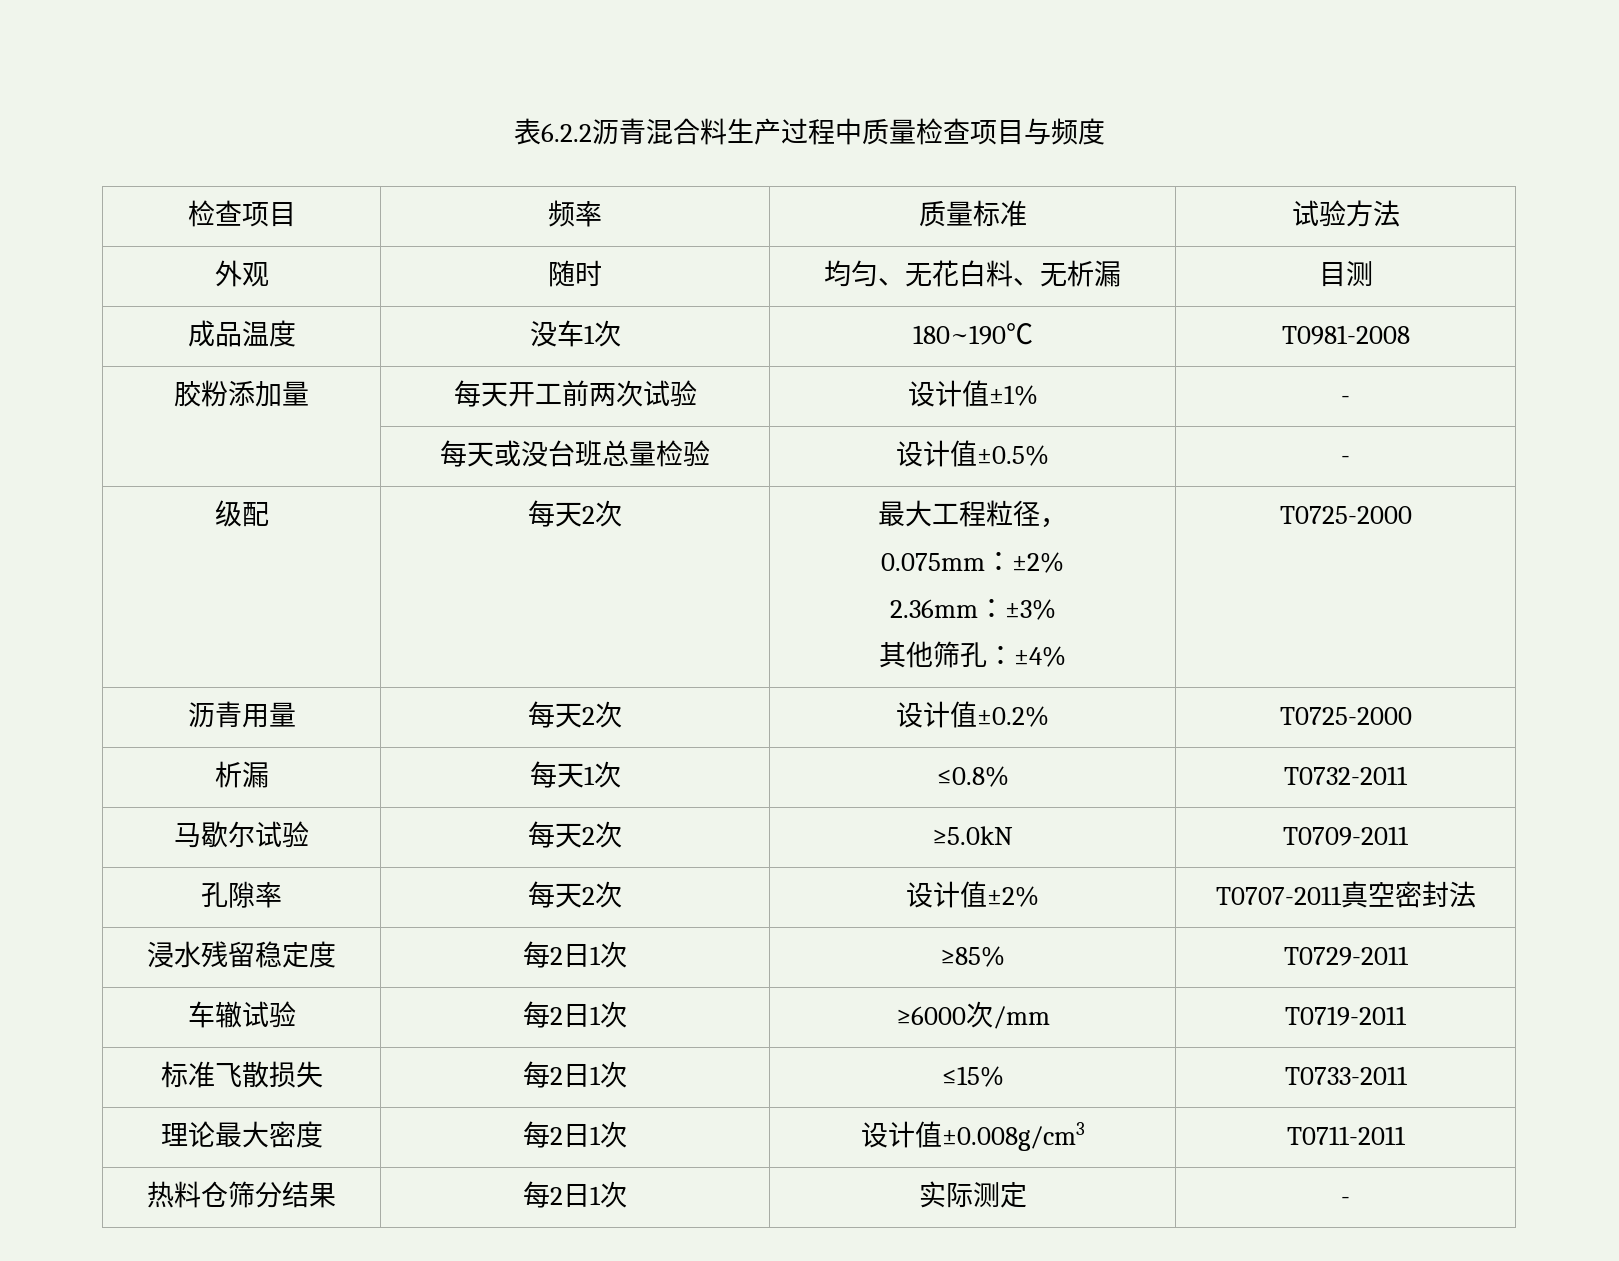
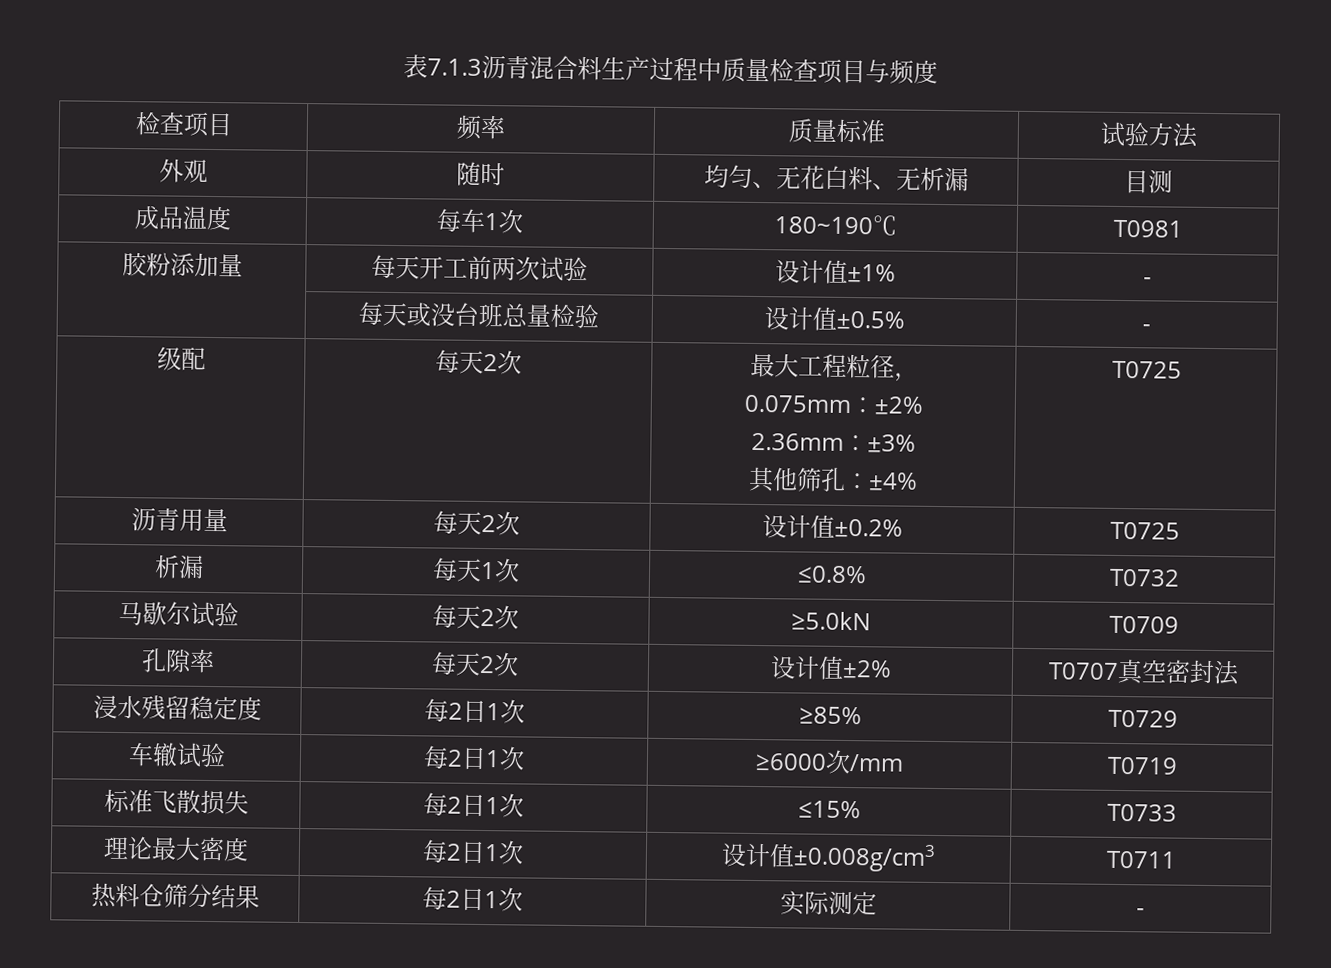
[541,123,592,142] 6.2.2 -> [426,58,482,76] 7.1.3
[529,321,557,347] 没 -> [436,208,463,233] 每
[1281,325,1410,345] T0981-2008 -> [1112,219,1183,238] T0981
[1279,506,1412,524] T0725-2000 -> [1111,360,1182,379] T0725
[1279,707,1412,725] T0725-2000 -> [1109,521,1180,540] T0725
[1284,766,1408,785] T0732-2011 -> [1108,568,1180,587] T0732
[1283,826,1409,846] T0709-2011 -> [1108,615,1179,634] T0709
[1215,886,1342,905] T0707-2011 -> [1047,662,1119,680] T0707
[1283,946,1409,966] T0729-2011 -> [1107,709,1178,728] T0729
[1285,1006,1407,1026] T0719-2011 -> [1106,756,1178,775] T0719
[1284,1066,1408,1085] T0733-2011 -> [1106,803,1177,822] T0733
[1286,1126,1406,1145] T0711-2011 -> [1105,850,1176,869] T0711

